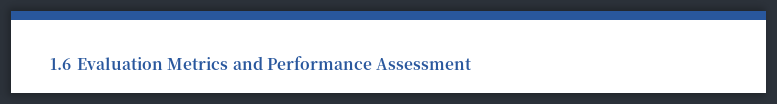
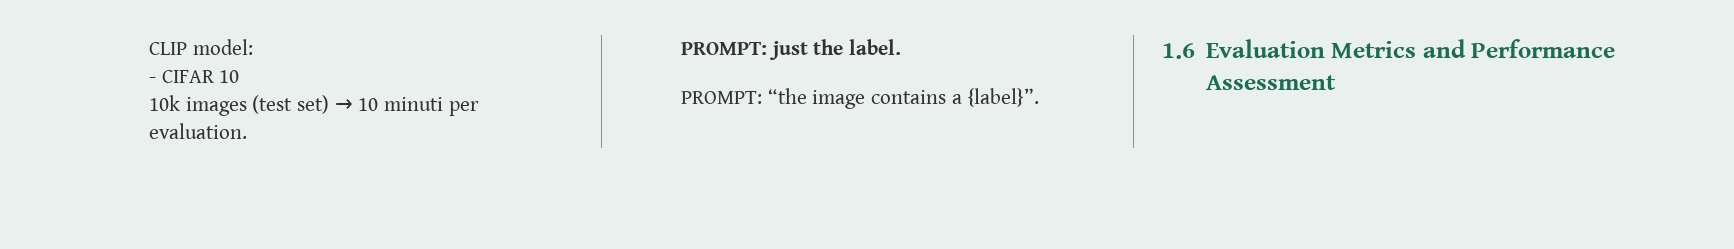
(50, 64) none -> [148,39,253,55] [148,70,240,83] [148,95,479,116] [148,123,247,139] [680,39,901,60] [680,88,1040,109] CLIP model: // - CIFAR 10 // 10k images (test set) → 10 minuti per evaluation. // PROMPT: just the label. // PROMPT: “the image contains a {label}”. //

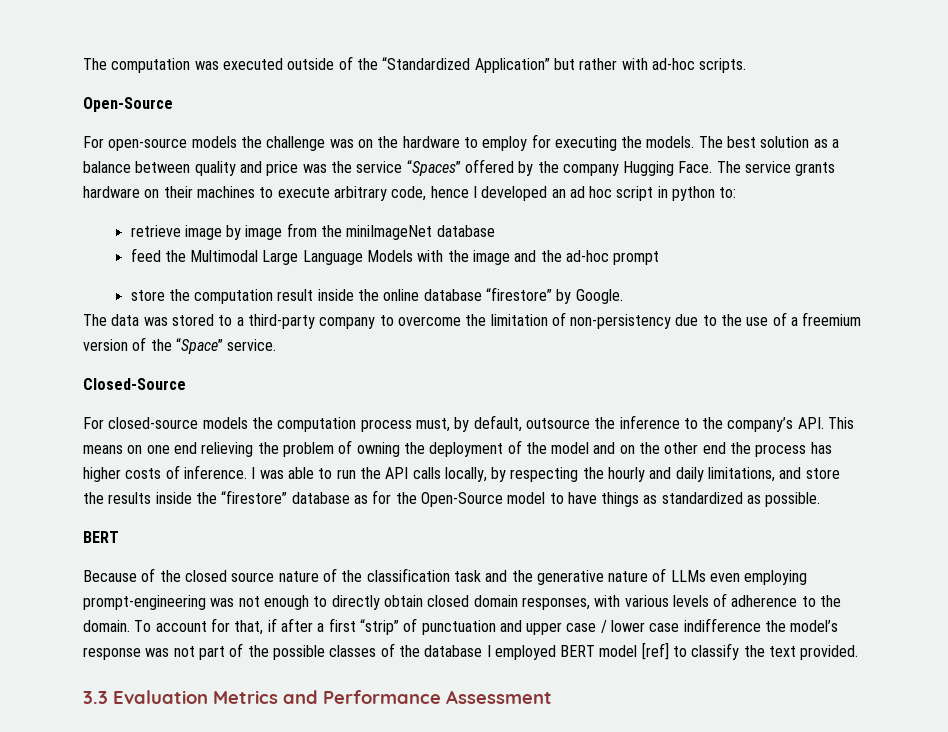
[148,39,253,55] [148,70,240,83] [148,95,479,116] [148,123,247,139] [680,39,901,60] [680,88,1040,109] [1162,43,1195,59] CLIP model: // - CIFAR 10 // 10k images (test set) → 10 minuti per evaluation. // PROMPT: just the label. // PROMPT: “the image contains a {label}”. // 1.6 -> [83,56,747,73] [83,97,173,112] [83,134,840,151] [83,159,836,176] [83,186,737,201] [130,223,495,240] [130,248,660,265] [130,287,623,304] [83,312,862,329] [83,337,277,354] [83,378,186,390] [83,415,855,432] [83,440,832,457] [83,465,840,482] [83,490,821,507] [83,531,119,543] [83,568,808,585] [83,593,842,610] [83,618,839,635] [83,642,859,660] [83,691,108,704] The computation was executed outside of the “Standardized Application” but rather with ad-hoc scripts. // Open-Source // For open-source models the challenge was on the hardware to employ for executing the models. The best solution as a balance between quality and price was the service “Spaces” offered by the company Hugging Face. The service grants hardware on their machines to execute arbitrary code, hence I developed an ad hoc script in python to: // retrieve image by image from the miniImageNet database // feed the Multimodal Large Language Models with the image and the ad-hoc prompt // store the computation result inside the online database “firestore” by Google. // The data was stored to a third-party company to overcome the limitation of non-persistency due to the use of a freemium version of the “Space” service. // Closed-Source // For closed-source models the computation process must, by default, outsource the inference to the company’s API. This means on one end relieving the problem of owning the deployment of the model and on the other end the process has higher costs of inference. I was able to run the API calls locally, by respecting the hourly and daily limitations, and store the results inside the “firestore” database as for the Open-Source model to have things as standardized as possible. // BERT // Because of the closed source nature of the classification task and the generative nature of LLMs even employing prompt-engineering was not enough to directly obtain closed domain responses, with various levels of adherence to the domain. To account for that, if after a first “strip” of punctuation and upper case / lower case indifference the model’s response was not part of the possible classes of the database I employed BERT model [ref] to classify the text provided. // 3.3

